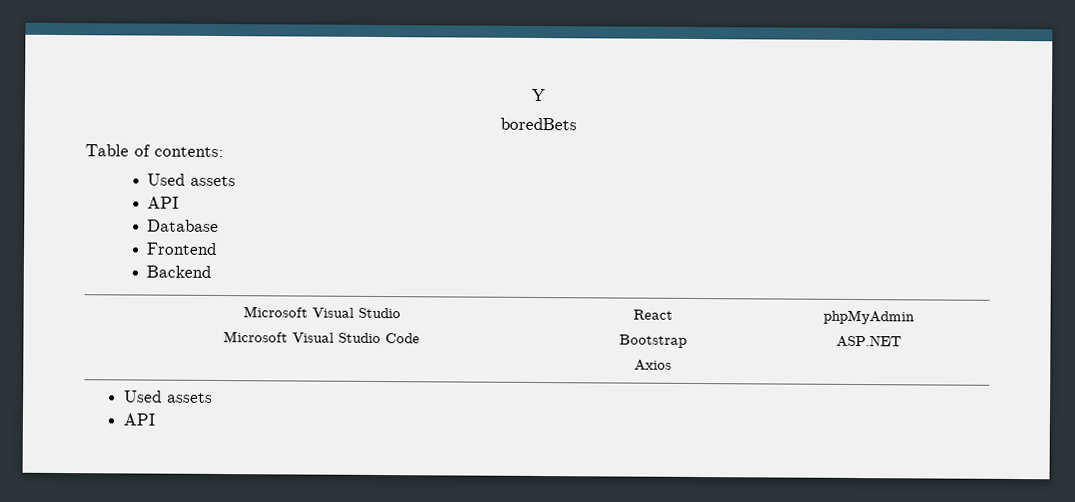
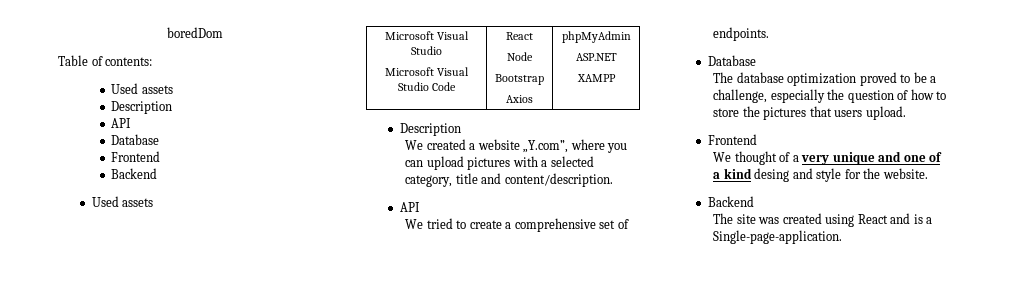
[531,88,546,102] [499,117,577,131] Y // boredBets -> [167,27,223,38] boredDom
(237, 181) none -> [111,101,173,114] // Description
(212, 271) none -> [91,196,154,207] // Used assets
(673, 314) none -> [507,52,533,61] // Node
[124,390,214,403] [123,413,156,426] // Used assets // API -> [576,74,616,82] [399,123,461,136] [405,139,628,153] [405,156,594,170] [405,173,613,187] [399,202,420,212] [405,218,629,232] [713,27,770,41] [707,55,756,66] [713,72,937,86] [713,89,947,103] [713,106,906,120] [707,134,757,145] [713,151,943,165] [713,168,928,182] [707,196,754,207] [713,213,933,227] [713,230,843,244] // XAMPP // Description // We created a website „Y.com”, where you can upload pictures with a selected category, title and content/description. // API // We tried to create a comprehensive set of endpoints. // Database // The database optimization proved to be a challenge, especially the question of how to store the pictures that users upload. // Frontend // We thought of a very unique and one of a kind desing and style for the website. // Backend // The site was created using React and is a Single-page-application.

